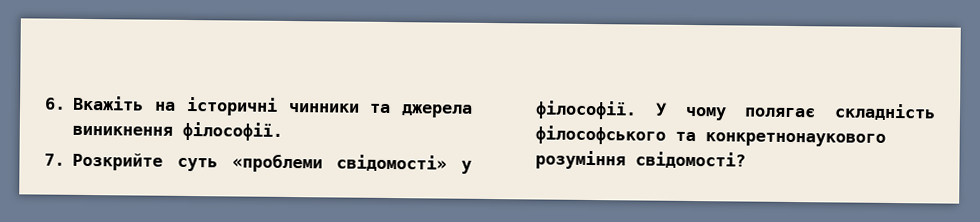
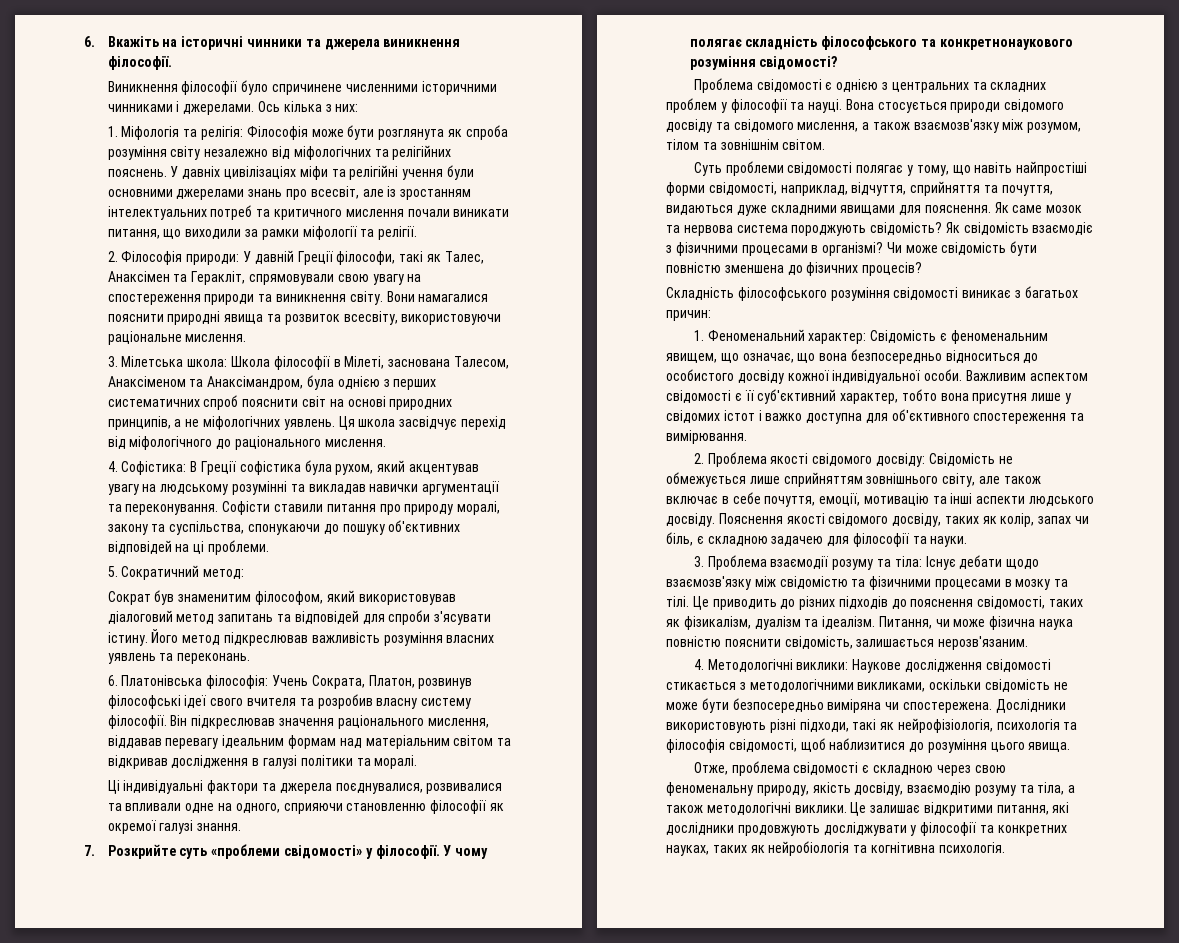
(284, 131) none -> [107,80,497,95] [107,101,359,115] [107,125,508,140] [107,145,452,160] [107,165,474,180] [107,186,472,200] [107,205,510,220] [107,226,418,240] [107,250,484,265] [107,271,422,285] [107,291,489,305] [107,311,502,325] [107,331,247,345] [107,356,509,370] [107,375,437,390] [107,395,453,410] [107,416,506,430] [107,436,386,450] [107,460,479,475] [107,481,501,495] [107,501,501,515] [107,520,461,535] [107,540,270,555] [107,565,245,580] [107,590,456,605] [107,610,492,625] [107,629,495,646] [107,653,251,664] [107,675,473,689] [107,694,472,709] [107,715,489,729] [107,735,512,749] [107,755,418,769] [107,780,503,794] [107,800,504,814] [107,820,242,834] // Виникнення філософії було спричинене численними історичними чинниками і джерелами. Ось кілька з них: // 1. Міфологія та релігія: Філософія може бути розглянута як спроба розуміння світу незалежно від міфологічних та релігійних пояснень. У давніх цивілізаціях міфи та релігійні учення були основними джерелами знань про всесвіт, але із зростанням інтелектуальних потреб та критичного мислення почали виникати питання, що виходили за рамки міфології та релігії. // 2. Філософія природи: У давній Греції філософи, такі як Талес, Анаксімен та Геракліт, спрямовували свою увагу на спостереження природи та виникнення світу. Вони намагалися пояснити природні явища та розвиток всесвіту, використовуючи раціональне мислення. // 3. Мілетська школа: Школа філософії в Мілеті, заснована Талесом, Анаксіменом та Анаксімандром, була однією з перших систематичних спроб пояснити світ на основі природних принципів, а не міфологічних уявлень. Ця школа засвідчує перехід від міфологічного до раціонального мислення. // 4. Софістика: В Греції софістика була рухом, який акцентував увагу на людському розумінні та викладав навички аргументації та переконування. Софісти ставили питання про природу моралі, закону та суспільства, спонукаючи до пошуку об'єктивних відповідей на ці проблеми. // 5. Сократичний метод: // Сократ був знаменитим філософом, який використовував діалоговий метод запитань та відповідей для спроби з'ясувати істину. Його метод підкреслював важливість розуміння власних уявлень та переконань. // 6. Платонівська філософія: Учень Сократа, Платон, розвинув філософські ідеї свого вчителя та розробив власну систему філософії. Він підкреслював значення раціонального мислення, віддавав перевагу ідеальним формам над матеріальним світом та відкривав дослідження в галузі політики та моралі. // Ці індивідуальні фактори та джерела поєднувалися, розвивалися та впливали одне на одного, сприяючи становленню філософії як окремої галузі знання.
(747, 160) none -> [693,78,1047,93] [666,98,1065,113] [666,119,1082,133] [666,139,826,150] [693,161,1088,176] [666,181,1053,196] [666,202,1083,216] [666,222,1094,236] [666,241,1038,256] [666,262,923,276] [666,286,1078,301] [666,310,711,321] [693,329,1048,344] [666,349,1039,364] [666,369,1088,384] [666,389,1072,404] [666,409,1085,424] [666,430,747,444] [693,452,1013,467] [666,472,1041,487] [666,492,1095,507] [666,513,1090,527] [666,532,968,547] [693,555,1040,570] [666,576,1069,590] [666,596,1084,610] [666,616,1074,630] [666,636,1029,650] [693,659,1051,673] [666,679,1068,692] [666,698,1066,713] [666,718,1078,733] [666,738,1071,753] [693,761,1006,776] [666,782,1076,796] [666,802,1070,816] [666,822,1067,836] [666,841,1005,856] // Проблема свідомості є однією з центральних та складних проблем у філософії та науці. Вона стосується природи свідомого досвіду та свідомого мислення, а також взаємозв'язку між розумом, тілом та зовнішнім світом. // Суть проблеми свідомості полягає у тому, що навіть найпростіші форми свідомості, наприклад, відчуття, сприйняття та почуття, видаються дуже складними явищами для пояснення. Як саме мозок та нервова система породжують свідомість? Як свідомість взаємодіє з фізичними процесами в організмі? Чи може свідомість бути повністю зменшена до фізичних процесів? // Складність філософського розуміння свідомості виникає з багатьох причин: // 1. Феноменальний характер: Свідомість є феноменальним явищем, що означає, що вона безпосередньо відноситься до особистого досвіду кожної індивідуальної особи. Важливим аспектом свідомості є її суб'єктивний характер, тобто вона присутня лише у свідомих істот і важко доступна для об'єктивного спостереження та вимірювання. // 2. Проблема якості свідомого досвіду: Свідомість не обмежується лише сприйняттям зовнішнього світу, але також включає в себе почуття, емоції, мотивацію та інші аспекти людського досвіду. Пояснення якості свідомого досвіду, таких як колір, запах чи біль, є складною задачею для філософії та науки. // 3. Проблема взаємодії розуму та тіла: Існує дебати щодо взаємозв'язку між свідомістю та фізичними процесами в мозку та тілі. Це приводить до різних підходів до пояснення свідомості, таких як фізикалізм, дуалізм та ідеалізм. Питання, чи може фізична наука повністю пояснити свідомість, залишається нерозв'язаним. // 4. Методологічні виклики: Наукове дослідження свідомості стикається з методологічними викликами, оскільки свідомість не може бути безпосередньо виміряна чи спостережена. Дослідники використовують різні підходи, такі як нейрофізіологія, психологія та філософія свідомості, щоб наблизитися до розуміння цього явища. // Отже, проблема свідомості є складною через свою феноменальну природу, якість досвіду, взаємодію розуму та тіла, а також методологічні виклики. Це залишає відкритими питання, які дослідники продовжують досліджувати у філософії та конкретних науках, таких як нейробіологія та когнітивна психологія.

